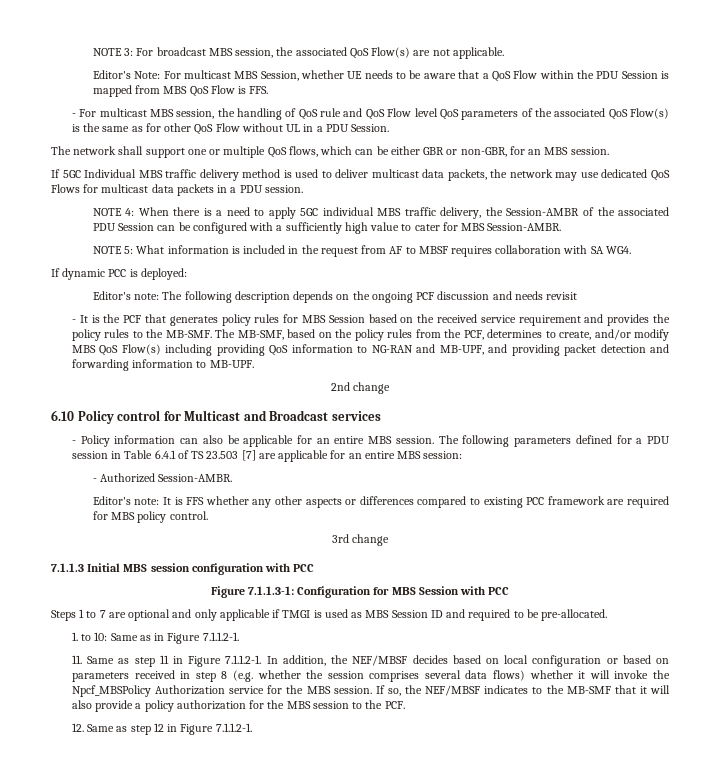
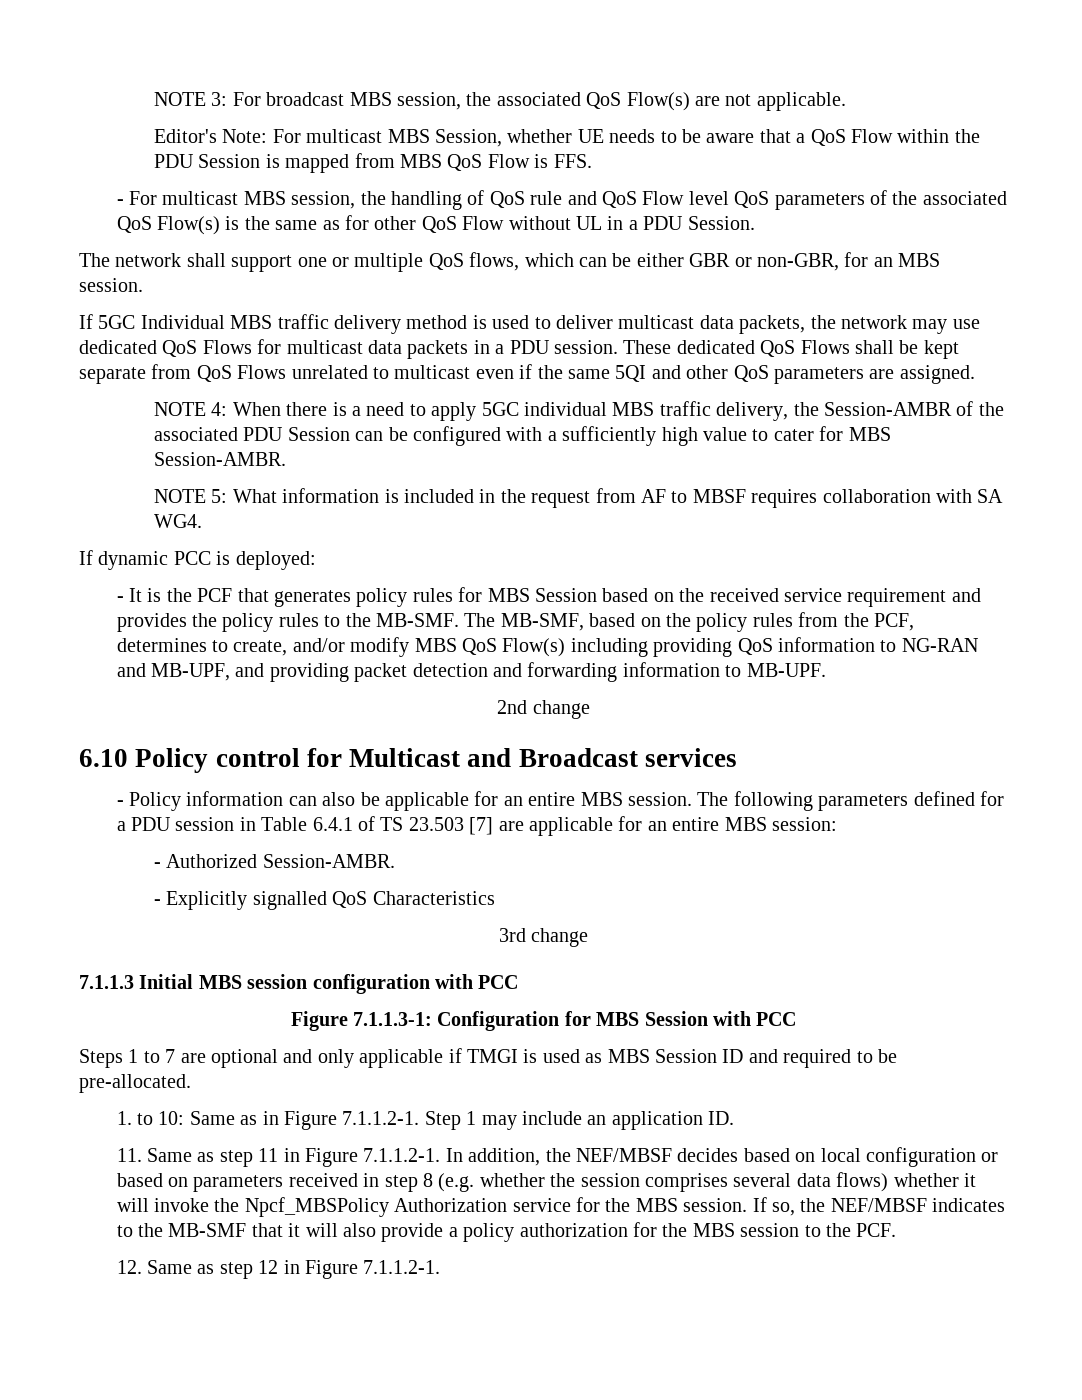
(303, 189) none -> [623,340,959,359] [79,364,975,384] These dedicated QoS Flows shall be kept separate from QoS Flows unrelated to multicast even if the same 5QI and other QoS parameters are assigned.
[92,291,578,303] // Editor's note: The following description depends on the ongoing PCF discussion and needs revisit -> (316, 560) none
[92,496,669,508] [92,511,208,523] Editor's note: It is FFS whether any other aspects or differences compared to existing PCC framework are required for MBS policy control. -> [154,891,495,910] - Explicitly signalled QoS Characteristics
(239, 636) none -> [424,1111,735,1130] Step 1 may include an application ID.

